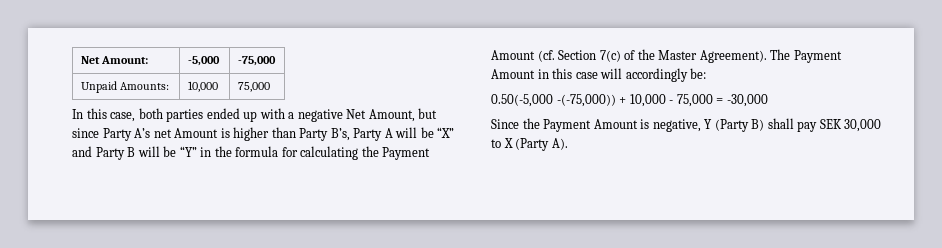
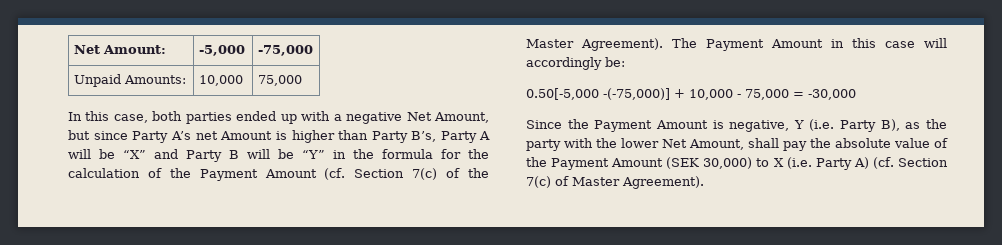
[300,146,359,160] calculating -> [468,149,489,159] [68,168,162,178] the calculation of
[491,94,616,107] 0.50(-5,000 -(-75,000)) -> [526,88,670,100] 0.50[-5,000 -(-75,000)]
[714,118,882,132] [491,138,568,151] (Party B) shall pay SEK 30,000 to X (Party A). -> [809,119,947,132] [526,138,948,151] [526,157,948,170] [526,176,704,189] (i.e. Party B), as the party with the lower Net Amount, shall pay the absolute value of the Payment Amount (SEK 30,000) to X (i.e. Party A) (cf. Section 7(c) of Master Agreement).

